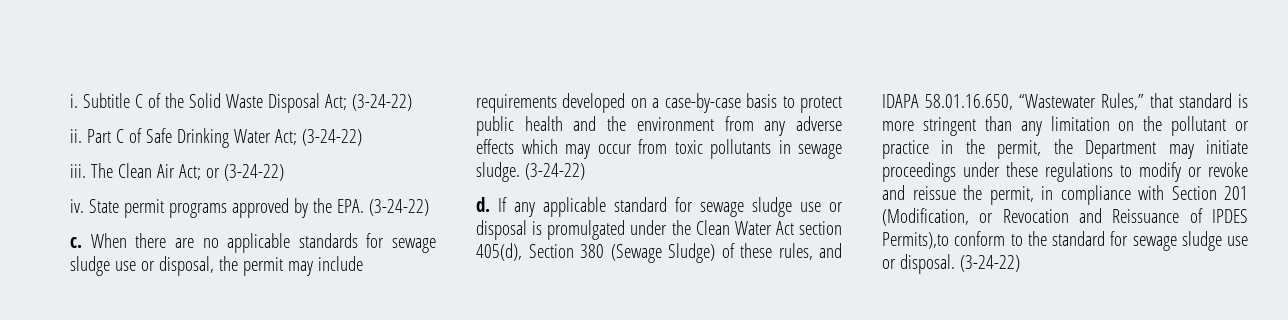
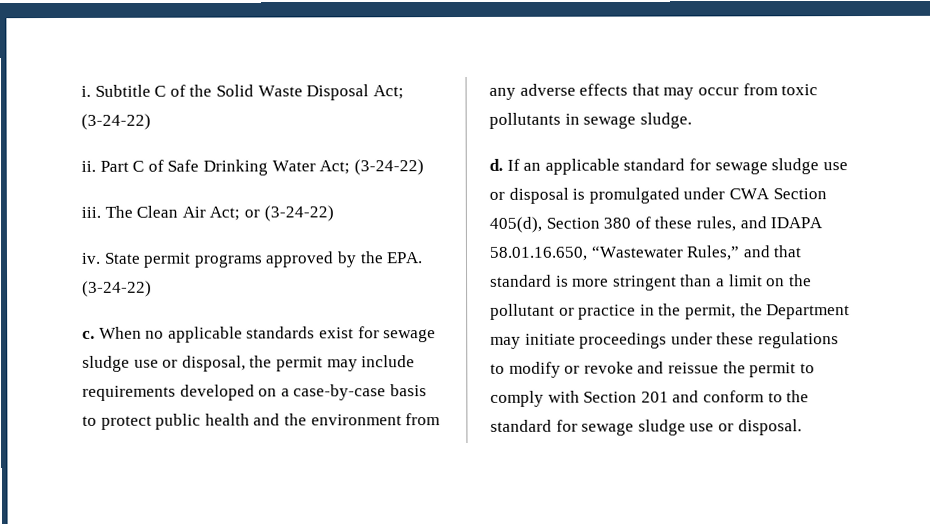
[135,233,194,248] there are -> (142, 332) none
(358, 240) none -> [318,327,354,339] exist
[521,139,558,154] which -> [631,83,660,96] that
[524,163,585,180] (3-24-22) -> (692, 120) none
[514,202,535,217] any -> [523,162,542,171] an
[671,220,842,235] the Clean Water Act section -> [728,188,827,200] CWA Section
[610,243,715,263] (Sewage Sludge) -> (632, 223) none
(1144, 101) none -> [742,245,770,258] and
[1020,116,1110,136] any limitation -> [715,274,763,287] a limit
[989,185,1248,205] [882,208,1248,226] [882,232,949,249] permit, in compliance with Section 201 (Modification, or Revocation and Reissuance of IPDES Permits),to -> [749,362,815,378] [490,390,700,407] permit to comply with Section 201 and
[959,255,1020,272] (3-24-22) -> (802, 427) none

